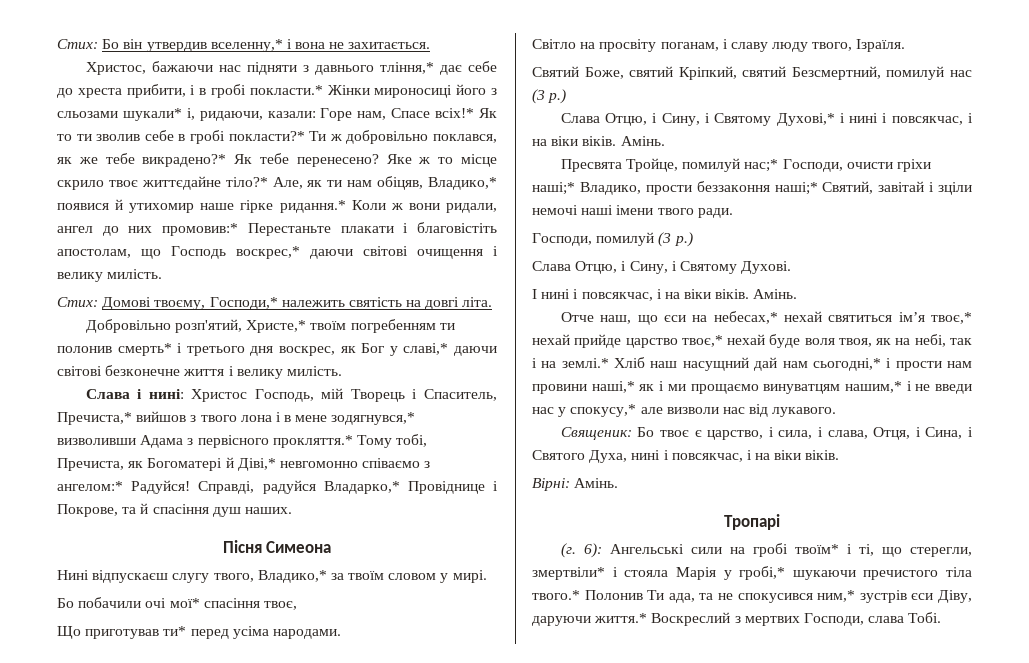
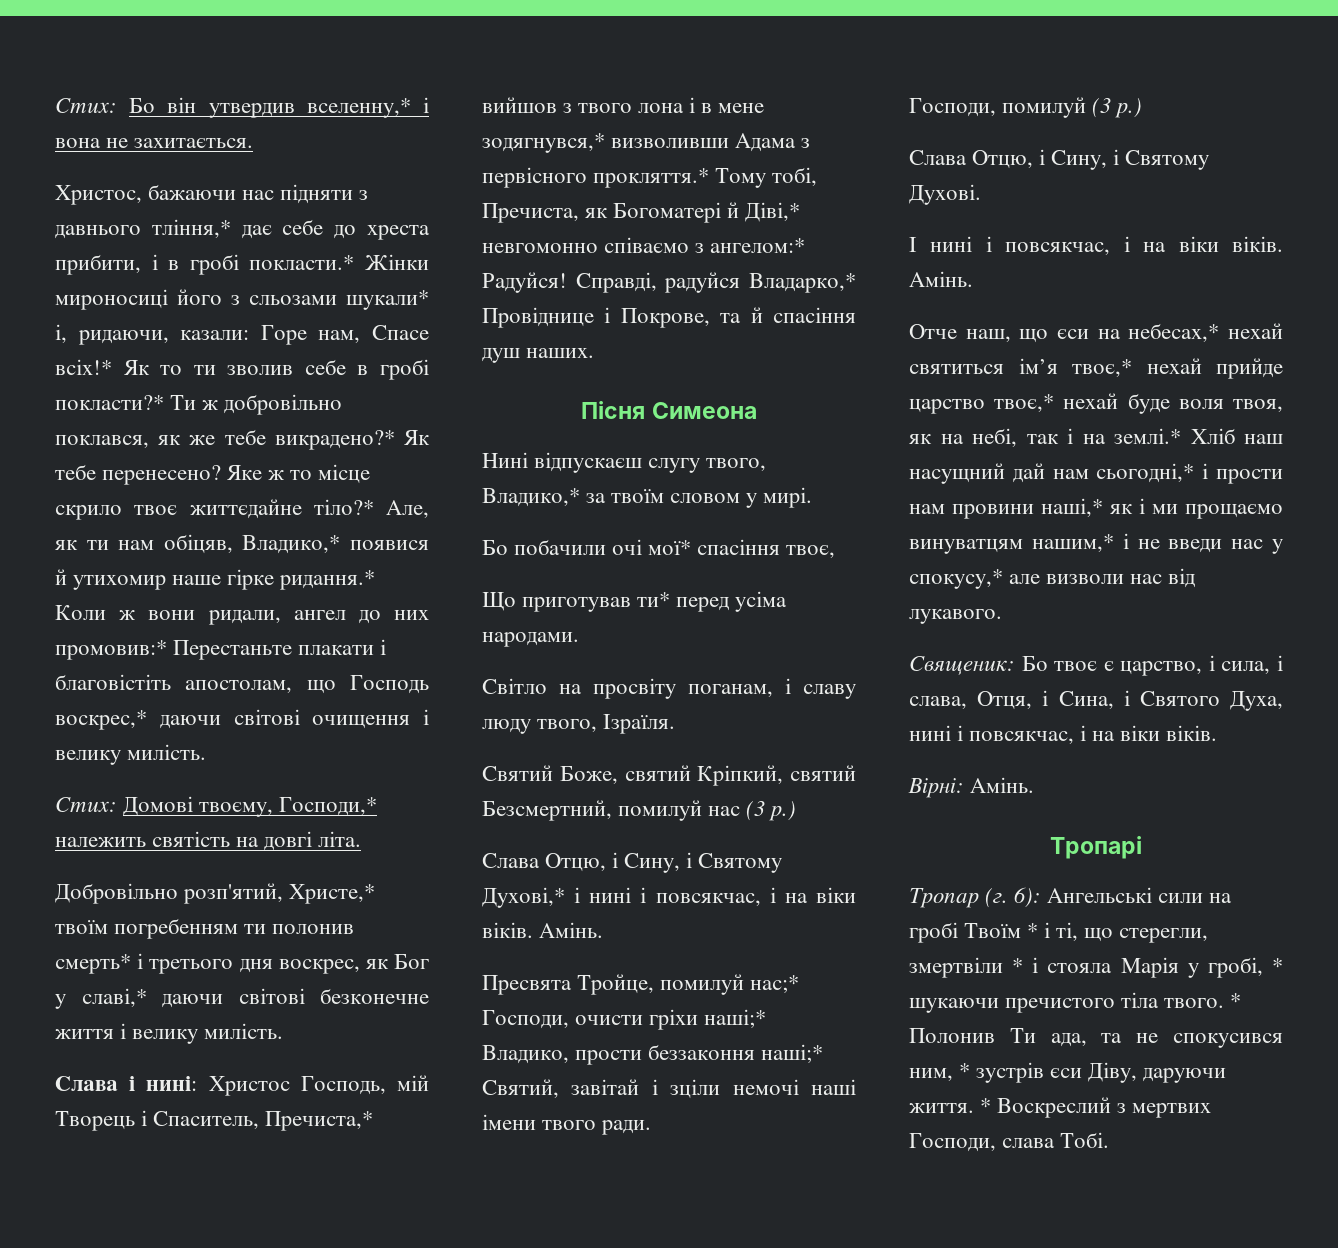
(780, 522) none -> [909,888,979,908] Тропар
[794,544,839,554] твоїм* -> [964,923,1039,938] Твоїм *
[532,567,605,580] змертвіли* -> [909,957,1024,978] змертвіли *
[739,566,786,580] гробі,* -> [1207,957,1283,978] гробі, *
[532,590,580,600] твого.* -> [1164,993,1242,1008] твого. *
[817,590,856,602] ним,* -> [909,1063,971,1082] ним, *
[594,613,648,623] життя.* -> [909,1098,992,1113] життя. *

